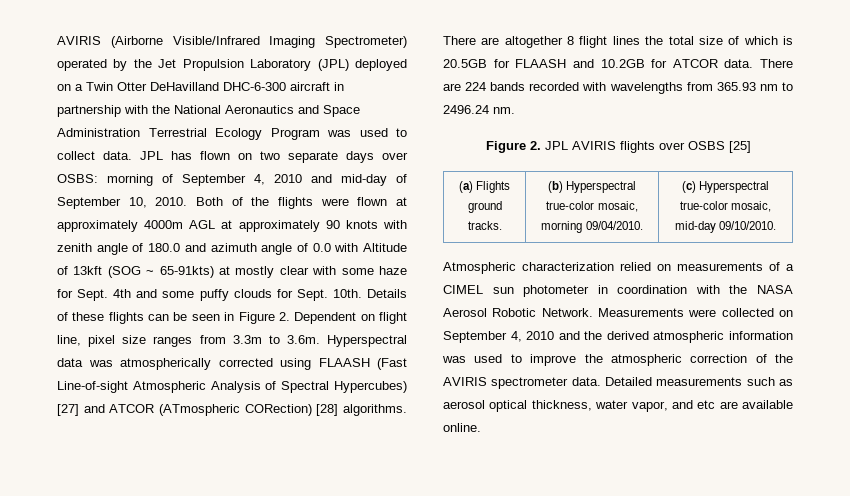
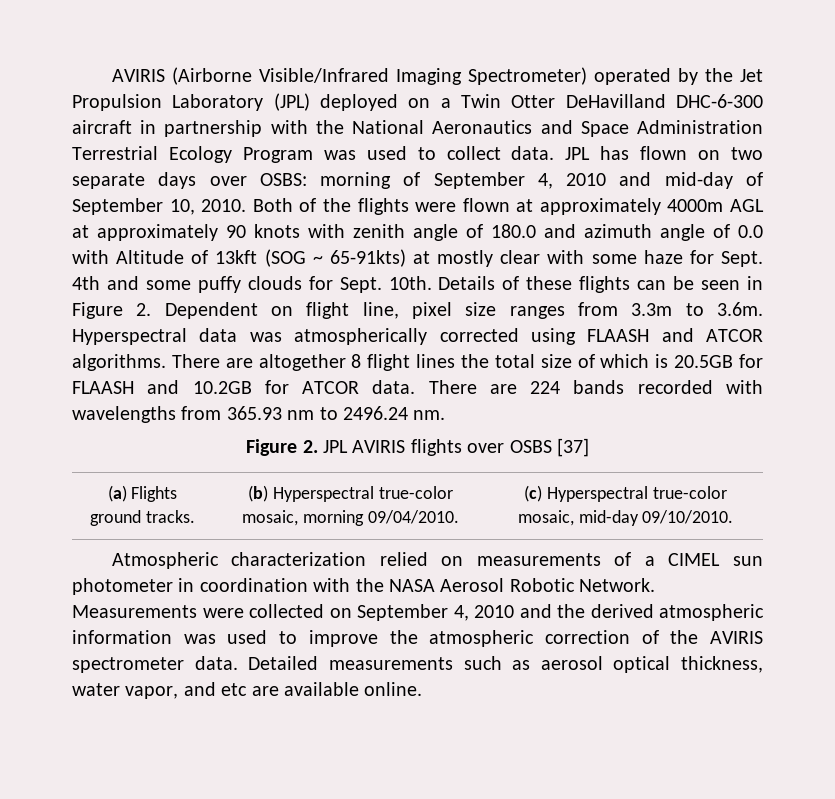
[377,358,407,370] [57,381,408,393] [57,404,339,416] (Fast Line-of-sight Atmospheric Analysis of Spectral Hypercubes) [27] and ATCOR (ATmospheric CORection) [28] -> [661,328,763,342] and ATCOR
[728,141,751,153] [25] -> [556,438,589,457] [37]

